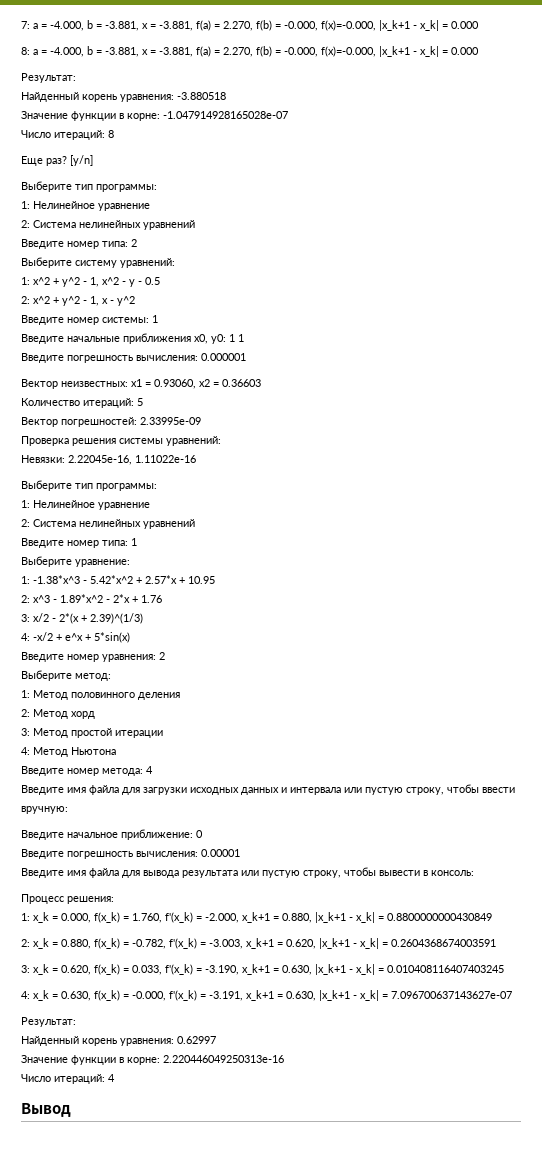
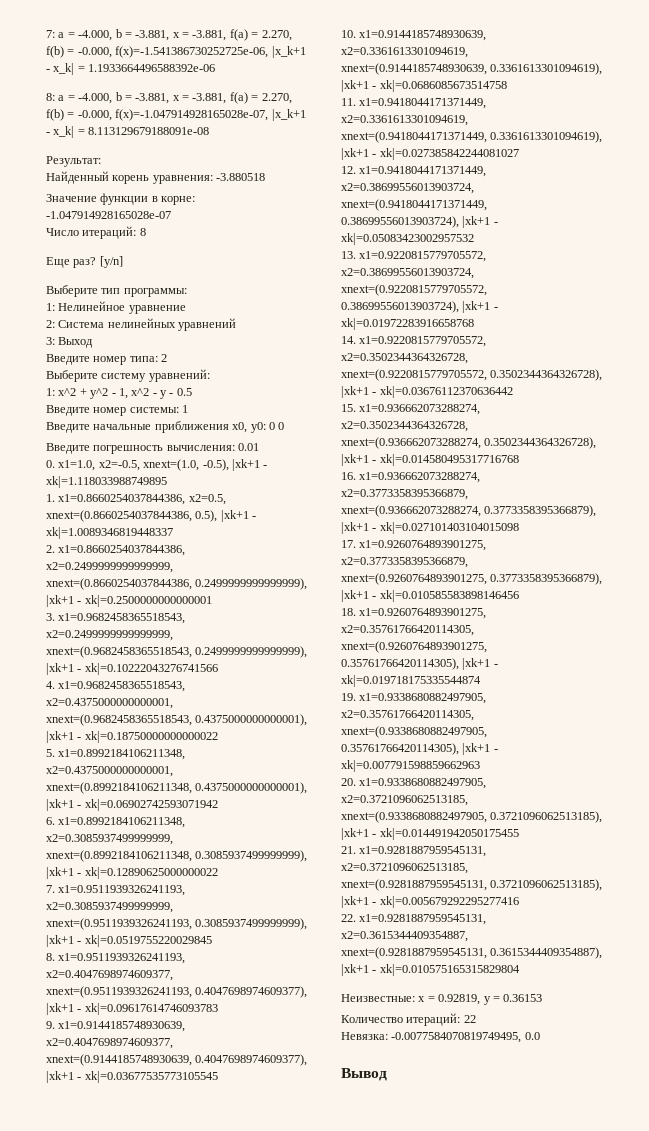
[321,20,479,31] f(x)=-0.000, |x_k+1 - x_k| = 0.000 -> [115,46,306,58] [46,63,216,75] f(x)=-1.541386730252725e-06, |x_k+1 - x_k| = 1.1933664496588392e-06
[321,46,479,57] f(x)=-0.000, |x_k+1 - x_k| = 0.000 -> [115,109,306,121] [46,126,210,138] f(x)=-1.047914928165028e-07, |x_k+1 - x_k| = 8.113129679188091e-08
(195, 225) none -> [46,337,94,348] // 3: Выход
[21,296,135,306] // 2: x^2 + y^2 - 1, x - y^2 -> (192, 392) none
[229,334,244,342] [21,353,246,363] [21,379,261,389] [21,398,143,408] [21,417,201,427] [21,436,221,446] [21,455,196,465] [21,480,157,491] [21,500,150,510] [21,519,195,529] [21,538,137,548] [21,556,130,567] [21,575,215,584] [21,594,162,603] [21,613,143,624] [21,632,130,643] [21,652,165,662] [21,670,111,681] [21,690,180,700] [21,709,95,719] [21,728,163,738] [21,747,116,757] [21,766,153,776] [21,784,515,795] [21,806,68,814] [21,829,203,840] [21,849,240,859] [21,867,474,878] [21,894,114,904] [21,912,492,923] [21,938,496,949] [21,964,504,975] [21,990,512,1001] [21,1017,76,1027] [21,1036,216,1046] [21,1055,284,1065] [21,1074,115,1084] 1 1 // Введите погрешность вычисления: 0.000001 // Вектор неизвестных: x1 = 0.93060, x2 = 0.36603 // Количество итераций: 5 // Вектор погрешностей: 2.33995e-09 // Проверка решения системы уравнений: // Невязки: 2.22045e-16, 1.11022e-16 // Выберите тип программы: // 1: Нелинейное уравнение // 2: Система нелинейных уравнений // Введите номер типа: 1 // Выберите уравнение: // 1: -1.38*x^3 - 5.42*x^2 + 2.57*x + 10.95 // 2: x^3 - 1.89*x^2 - 2*x + 1.76 // 3: x/2 - 2*(x + 2.39)^(1/3) // 4: -x/2 + e^x + 5*sin(x) // Введите номер уравнения: 2 // Выберите метод: // 1: Метод половинного деления // 2: Метод хорд // 3: Метод простой итерации // 4: Метод Ньютона // Введите номер метода: 4 // Введите имя файла для загрузки исходных данных и интервала или пустую строку, чтобы ввести вручную: // Введите начальное приближение: 0 // Введите погрешность вычисления: 0.00001 // Введите имя файла для вывода результата или пустую строку, чтобы вывести в консоль: // Процесс решения: // 1: x_k = 0.000, f(x_k) = 1.760, f'(x_k) = -2.000, x_k+1 = 0.880, |x_k+1 - x_k| = 0.8800000000430849 // 2: x_k = 0.880, f(x_k) = -0.782, f'(x_k) = -3.003, x_k+1 = 0.620, |x_k+1 - x_k| = 0.2604368674003591 // 3: x_k = 0.620, f(x_k) = 0.033, f'(x_k) = -3.190, x_k+1 = 0.630, |x_k+1 - x_k| = 0.010408116407403245 // 4: x_k = 0.630, f(x_k) = -0.000, f'(x_k) = -3.191, x_k+1 = 0.630, |x_k+1 - x_k| = 7.096700637143627e-07 // Результат: // Найденный корень уравнения: 0.62997 // Значение функции в корне: 2.220446049250313e-16 // Число итераций: 4 -> [268,422,285,430] [46,443,260,454] [46,459,268,471] [46,476,167,488] [46,494,226,505] [46,510,257,522] [46,527,173,539] [46,545,186,556] [46,562,173,573] [46,578,308,590] [46,595,212,607] [46,613,186,624] [46,630,173,641] [46,646,308,658] [46,663,218,675] [46,681,186,692] [46,698,173,709] [46,714,308,726] [46,731,218,743] [46,749,186,760] [46,766,173,777] [46,782,308,794] [46,799,218,811] [46,817,186,828] [46,834,173,845] [46,850,308,862] [46,867,218,879] [46,885,186,896] [46,902,173,913] [46,918,308,930] [46,935,212,947] [46,953,186,964] [46,970,173,981] [46,986,308,998] [46,1003,218,1015] [46,1021,186,1032] [46,1038,173,1049] [46,1054,308,1066] [46,1071,218,1083] [341,30,487,41] [341,47,468,58] [341,63,603,75] [341,80,507,92] [341,98,487,109] [341,115,468,126] [341,131,603,143] [341,148,519,160] [341,166,487,177] [341,183,474,194] [341,199,487,211] [341,216,498,228] [341,233,474,245] [341,251,487,262] [341,268,474,279] [341,284,487,296] [341,301,498,313] [341,318,474,330] [341,336,487,347] [341,353,468,364] [341,369,603,381] [341,386,513,398] [341,404,481,415] [341,421,468,432] [341,437,597,449] [341,454,519,466] [341,472,481,483] [341,489,468,500] [341,505,597,517] [341,522,519,534] [341,540,487,551] [341,557,468,568] [341,573,603,585] [341,590,519,602] [341,608,487,619] [341,625,474,636] [341,641,487,653] [341,658,498,670] [341,675,481,687] [341,693,487,704] [341,710,474,721] [341,726,487,738] [341,743,498,755] [341,760,480,772] [341,778,487,789] [341,795,468,806] [341,811,603,823] [341,828,519,840] [341,846,487,857] [341,863,468,874] [341,879,603,891] [341,896,519,908] [341,914,487,925] [341,931,468,942] [341,947,603,959] [341,964,520,976] [341,994,543,1005] [341,1013,476,1026] [341,1032,540,1043] 0 0 // Введите погрешность вычисления: 0.01 // 0. x1=1.0, x2=-0.5, xnext=(1.0, -0.5), |xk+1 - xk|=1.118033988749895 // 1. x1=0.8660254037844386, x2=0.5, xnext=(0.8660254037844386, 0.5), |xk+1 - xk|=1.0089346819448337 // 2. x1=0.8660254037844386, x2=0.2499999999999999, xnext=(0.8660254037844386, 0.2499999999999999), |xk+1 - xk|=0.2500000000000001 // 3. x1=0.9682458365518543, x2=0.2499999999999999, xnext=(0.9682458365518543, 0.2499999999999999), |xk+1 - xk|=0.10222043276741566 // 4. x1=0.9682458365518543, x2=0.4375000000000001, xnext=(0.9682458365518543, 0.4375000000000001), |xk+1 - xk|=0.18750000000000022 // 5. x1=0.8992184106211348, x2=0.4375000000000001, xnext=(0.8992184106211348, 0.4375000000000001), |xk+1 - xk|=0.06902742593071942 // 6. x1=0.8992184106211348, x2=0.3085937499999999, xnext=(0.8992184106211348, 0.3085937499999999), |xk+1 - xk|=0.12890625000000022 // 7. x1=0.9511939326241193, x2=0.3085937499999999, xnext=(0.9511939326241193, 0.3085937499999999), |xk+1 - xk|=0.0519755220029845 // 8. x1=0.9511939326241193, x2=0.4047698974609377, xnext=(0.9511939326241193, 0.4047698974609377), |xk+1 - xk|=0.09617614746093783 // 9. x1=0.9144185748930639, x2=0.4047698974609377, xnext=(0.9144185748930639, 0.4047698974609377), |xk+1 - xk|=0.03677535773105545 // 10. x1=0.9144185748930639, x2=0.3361613301094619, xnext=(0.9144185748930639, 0.3361613301094619), |xk+1 - xk|=0.0686085673514758 // 11. x1=0.9418044171371449, x2=0.3361613301094619, xnext=(0.9418044171371449, 0.3361613301094619), |xk+1 - xk|=0.027385842244081027 // 12. x1=0.9418044171371449, x2=0.38699556013903724, xnext=(0.9418044171371449, 0.38699556013903724), |xk+1 - xk|=0.05083423002957532 // 13. x1=0.9220815779705572, x2=0.38699556013903724, xnext=(0.9220815779705572, 0.38699556013903724), |xk+1 - xk|=0.01972283916658768 // 14. x1=0.9220815779705572, x2=0.3502344364326728, xnext=(0.9220815779705572, 0.3502344364326728), |xk+1 - xk|=0.03676112370636442 // 15. x1=0.936662073288274, x2=0.3502344364326728, xnext=(0.936662073288274, 0.3502344364326728), |xk+1 - xk|=0.014580495317716768 // 16. x1=0.936662073288274, x2=0.3773358395366879, xnext=(0.936662073288274, 0.3773358395366879), |xk+1 - xk|=0.027101403104015098 // 17. x1=0.9260764893901275, x2=0.3773358395366879, xnext=(0.9260764893901275, 0.3773358395366879), |xk+1 - xk|=0.010585583898146456 // 18. x1=0.9260764893901275, x2=0.35761766420114305, xnext=(0.9260764893901275, 0.35761766420114305), |xk+1 - xk|=0.019718175335544874 // 19. x1=0.9338680882497905, x2=0.35761766420114305, xnext=(0.9338680882497905, 0.35761766420114305), |xk+1 - xk|=0.007791598859662963 // 20. x1=0.9338680882497905, x2=0.3721096062513185, xnext=(0.9338680882497905, 0.3721096062513185), |xk+1 - xk|=0.014491942050175455 // 21. x1=0.9281887959545131, x2=0.3721096062513185, xnext=(0.9281887959545131, 0.3721096062513185), |xk+1 - xk|=0.005679292295277416 // 22. x1=0.9281887959545131, x2=0.3615344409354887, xnext=(0.9281887959545131, 0.3615344409354887), |xk+1 - xk|=0.010575165315829804 // Неизвестные: x = 0.92819, y = 0.36153 // Количество итераций: 22 // Невязка: -0.0077584070819749495, 0.0

